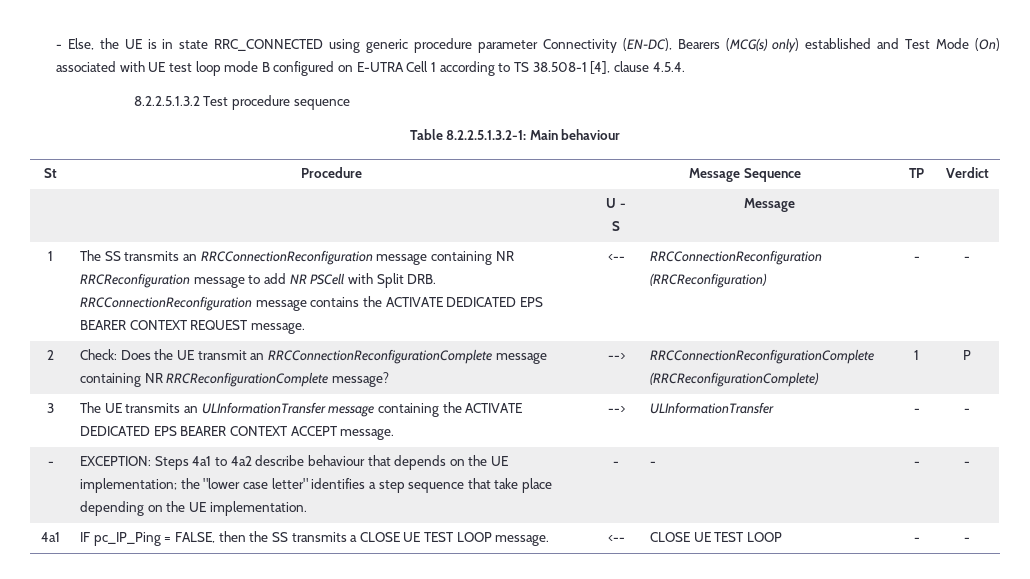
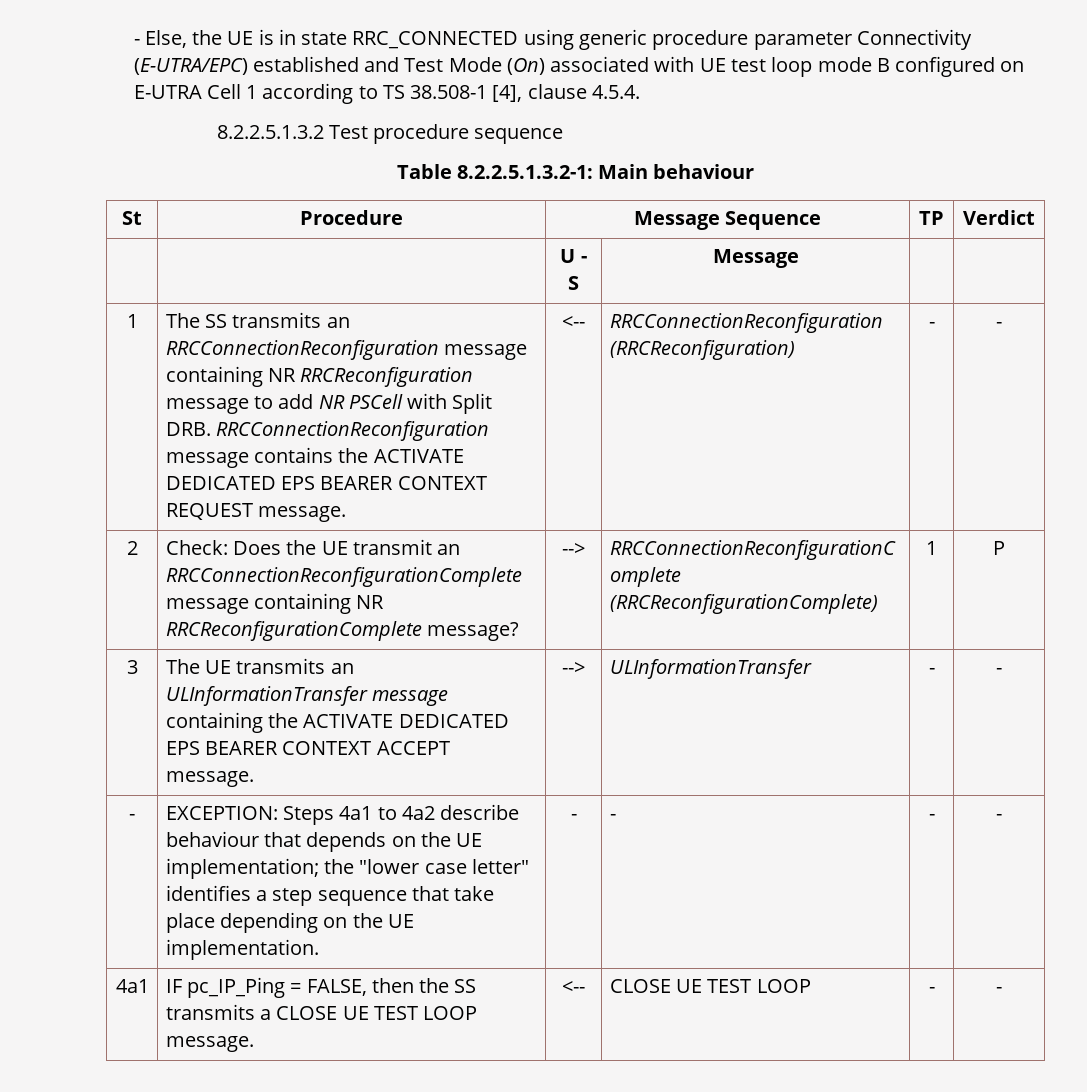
[622,38,800,53] (EN-DC), Bearers (MCG(s) only) -> [133,58,248,75] (E-UTRA/EPC)

